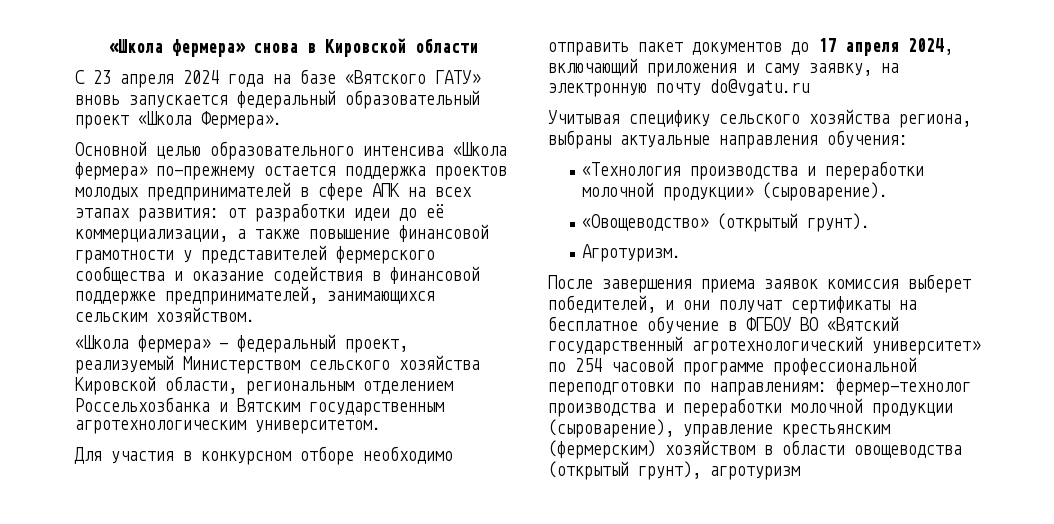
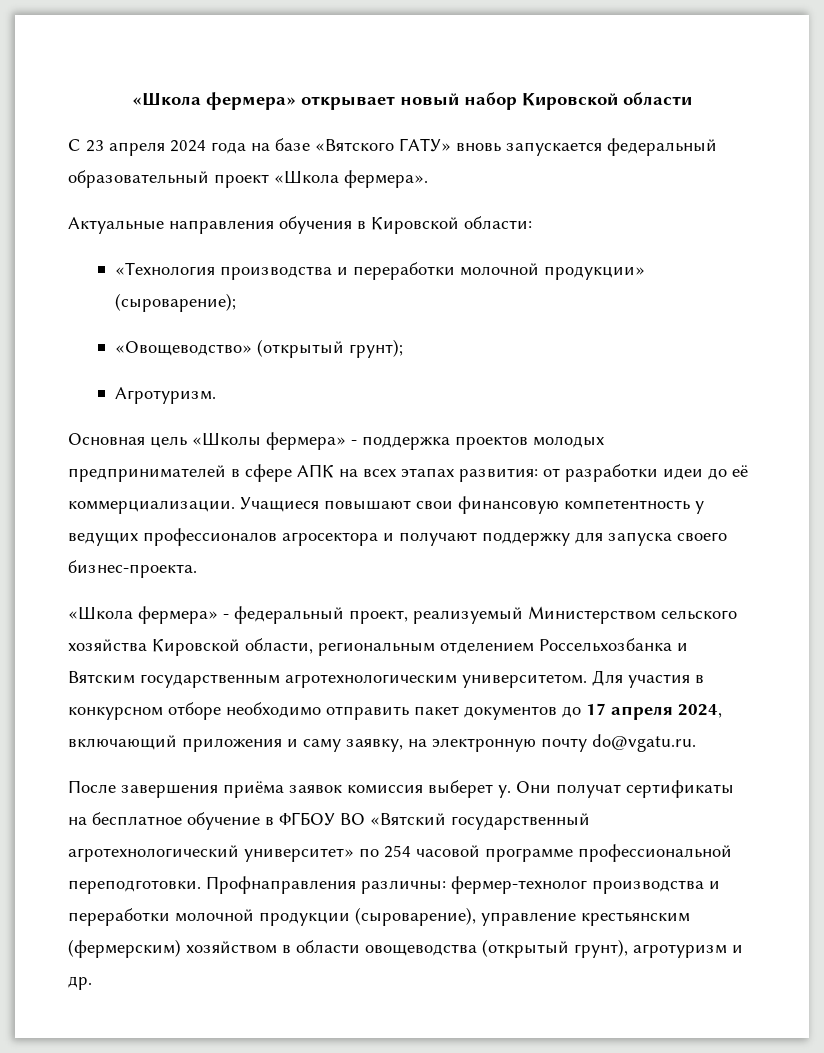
[108,39,316,57] «Школа фермера» снова в -> [132,92,517,110] «Школа фермера» открывает новый набор
[201,111,282,129] [75,141,507,160] [75,162,336,180] Фермера». // Основной целью образовательного интенсива «Школа фермера» по-прежнему остается -> [344,170,428,188] [68,216,532,234] [114,262,645,280] [114,293,236,312] [114,339,403,358] [114,387,216,404] [68,432,357,450] фермера». // Актуальные направления обучения в Кировской области: // «Технология производства и переработки молочной продукции» (сыроварение); // «Овощеводство» (открытый грунт); // Агротуризм. // Основная цель «Школы фермера» -
[75,224,489,243] [75,245,435,264] [75,266,480,284] [75,286,435,305] [75,307,255,322] коммерциализации, а также повышение финансовой грамотности у представителей фермерского сообщества и оказание содействия в финансовой поддержке предпринимателей, занимающихся сельским хозяйством. -> [68,496,704,514] [68,528,727,546] [68,560,197,578] коммерциализации. Учащиеся повышают свои финансовую компетентность у ведущих профессионалов агросектора и получают поддержку для запуска своего бизнес-проекта.
(381, 427) // -> (587, 681) none
[710,79,809,96] [548,109,971,128] [548,130,908,149] [582,161,925,180] [582,182,889,201] [582,213,871,232] [582,244,682,262] do@vgatu.ru // Учитывая специфику сельского хозяйства региона, выбраны актуальные направления обучения: // «Технология производства и переработки молочной продукции» (сыроварение). // «Овощеводство» (открытый грунт). // Агротуризм. -> [592,734,696,752] do@vgatu.ru.
[701,279,755,293] приема -> [223,781,284,798] приёма
[548,295,710,313] победителей, и они -> [498,781,551,798] у. Они
[548,382,827,396] переподготовки по направлениям: -> [68,876,446,894] переподготовки. Профнаправления различны:
(800, 473) none -> [732,945,743,953] [68,976,92,990] и др.

